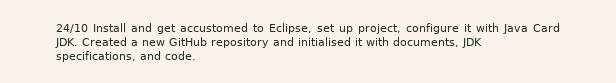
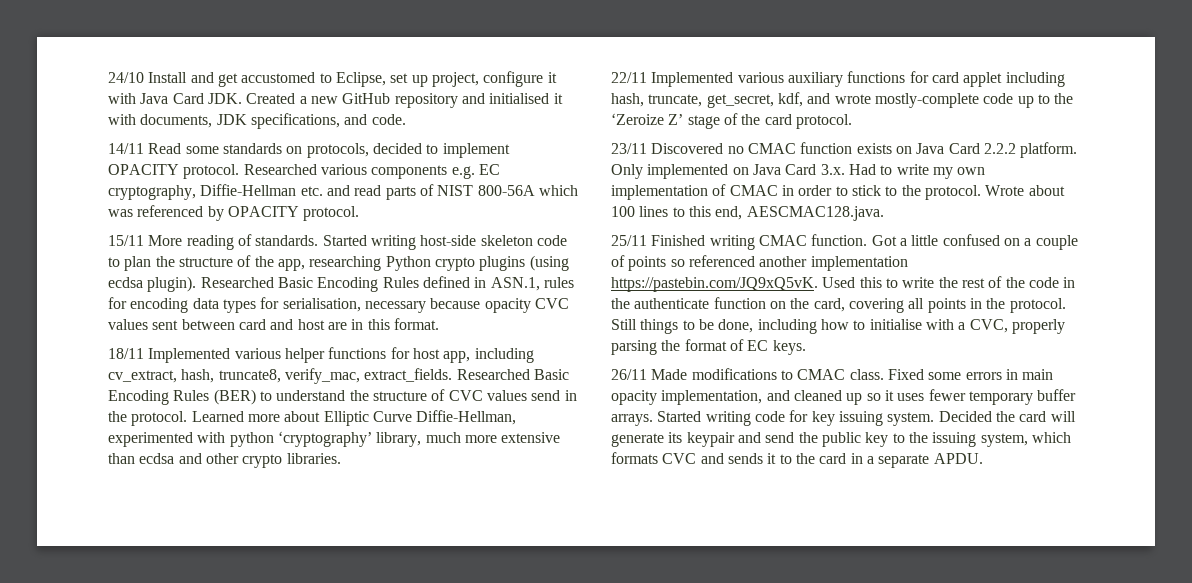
(196, 55) none -> [108,143,510,158] [108,164,500,179] [108,184,578,200] [108,205,360,221] [108,234,567,250] [108,255,569,271] [108,276,574,292] [108,297,569,313] [108,318,439,330] [108,347,534,363] [108,368,569,384] [108,389,577,405] [108,410,517,426] [108,431,561,447] [108,453,341,468] [611,71,1065,87] [611,92,1074,108] [611,113,852,129] [611,142,1078,158] [611,164,986,179] [611,184,1065,200] [611,206,884,221] [611,234,1078,250] [611,255,908,271] [611,276,1076,292] [611,297,1066,313] [611,319,1065,334] [611,339,806,355] [611,368,1054,380] [611,389,1077,405] [611,410,1076,426] [611,432,1071,447] [611,452,983,468] // 14/11 Read some standards on protocols, decided to implement OPACITY protocol. Researched various components e.g. EC cryptography, Diffie-Hellman etc. and read parts of NIST 800-56A which was referenced by OPACITY protocol. // 15/11 More reading of standards. Started writing host-side skeleton code to plan the structure of the app, researching Python crypto plugins (using ecdsa plugin). Researched Basic Encoding Rules defined in ASN.1, rules for encoding data types for serialisation, necessary because opacity CVC values sent between card and host are in this format. // 18/11 Implemented various helper functions for host app, including cv_extract, hash, truncate8, verify_mac, extract_fields. Researched Basic Encoding Rules (BER) to understand the structure of CVC values send in the protocol. Learned more about Elliptic Curve Diffie-Hellman, experimented with python ‘cryptography’ library, much more extensive than ecdsa and other crypto libraries. // 22/11 Implemented various auxiliary functions for card applet including hash, truncate, get_secret, kdf, and wrote mostly-complete code up to the ‘Zeroize Z’ stage of the card protocol. // 23/11 Discovered no CMAC function exists on Java Card 2.2.2 platform. Only implemented on Java Card 3.x. Had to write my own implementation of CMAC in order to stick to the protocol. Wrote about 100 lines to this end, AESCMAC128.java. // 25/11 Finished writing CMAC function. Got a little confused on a couple of points so referenced another implementation https://pastebin.com/JQ9xQ5vK. Used this to write the rest of the code in the authenticate function on the card, covering all points in the protocol. Still things to be done, including how to initialise with a CVC, properly parsing the format of EC keys. // 26/11 Made modifications to CMAC class. Fixed some errors in main opacity implementation, and cleaned up so it uses fewer temporary buffer arrays. Started writing code for key issuing system. Decided the card will generate its keypair and send the public key to the issuing system, which formats CVC and sends it to the card in a separate APDU.

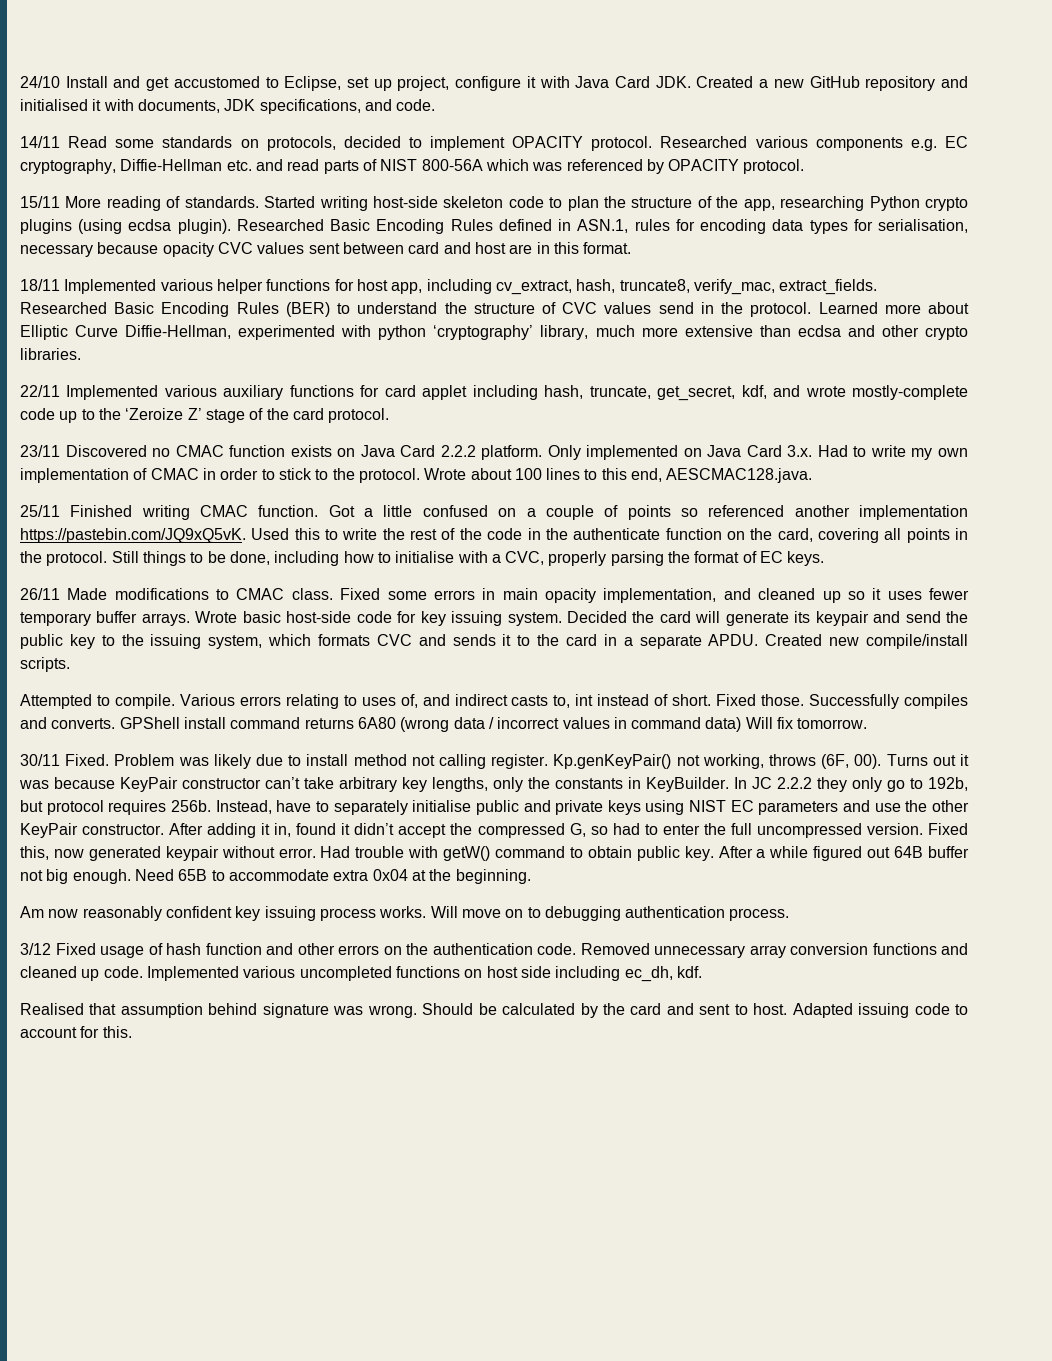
[657,411,751,426] Started writing -> [195,611,352,623] Wrote basic host-side
(983, 458) none -> [765,634,969,649] [20,657,70,672] [20,694,969,709] [20,717,868,732] [20,754,970,769] [19,777,968,792] [20,800,969,815] [20,823,968,838] [20,846,970,861] [20,869,531,884] [20,906,790,921] [20,943,968,958] [20,966,702,982] [20,1003,969,1018] [20,1026,132,1038] Created new compile/install scripts. // Attempted to compile. Various errors relating to uses of, and indirect casts to, int instead of short. Fixed those. Successfully compiles and converts. GPShell install command returns 6A80 (wrong data / incorrect values in command data) Will fix tomorrow. // 30/11 Fixed. Problem was likely due to install method not calling register. Kp.genKeyPair() not working, throws (6F, 00). Turns out it was because KeyPair constructor can’t take arbitrary key lengths, only the constants in KeyBuilder. In JC 2.2.2 they only go to 192b, but protocol requires 256b. Instead, have to separately initialise public and private keys using NIST EC parameters and use the other KeyPair constructor. After adding it in, found it didn’t accept the compressed G, so had to enter the full uncompressed version. Fixed this, now generated keypair without error. Had trouble with getW() command to obtain public key. After a while figured out 64B buffer not big enough. Need 65B to accommodate extra 0x04 at the beginning. // Am now reasonably confident key issuing process works. Will move on to debugging authentication process. // 3/12 Fixed usage of hash function and other errors on the authentication code. Removed unnecessary array conversion functions and cleaned up code. Implemented various uncompleted functions on host side including ec_dh, kdf. // Realised that assumption behind signature was wrong. Should be calculated by the card and sent to host. Adapted issuing code to account for this.

